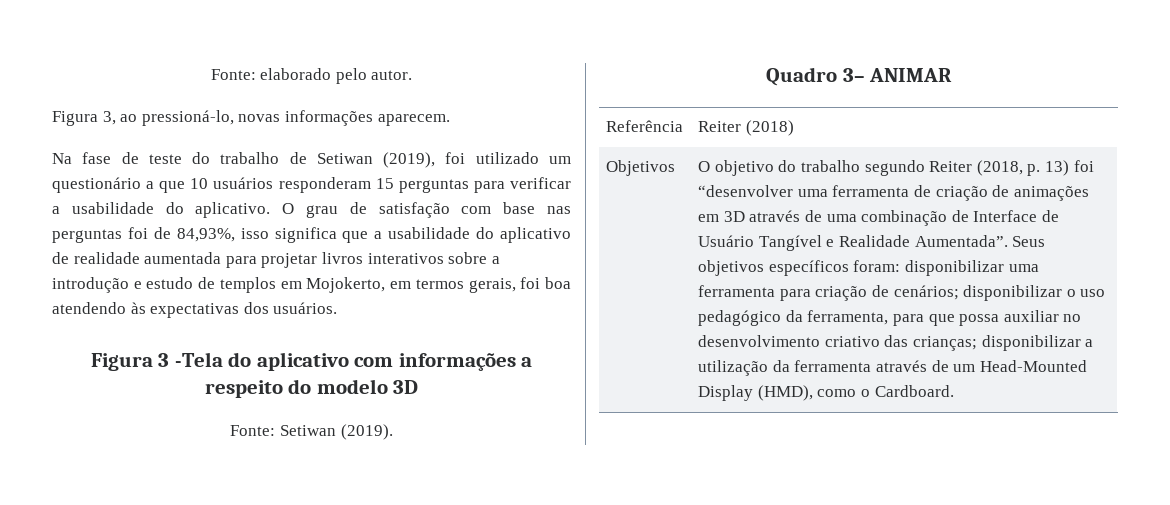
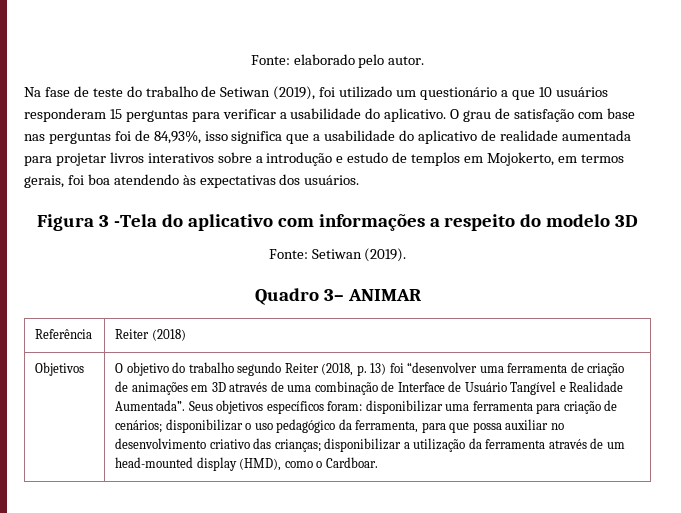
[52,110,450,126] // Figura 3, ao pressioná-lo, novas informações aparecem. -> (425, 60) none
[979,360,1087,372] [698,385,754,401] Head-Mounted Display -> [115,457,237,471] head-mounted display
[874,385,954,397] Cardboard. -> [325,457,378,468] Cardboar.

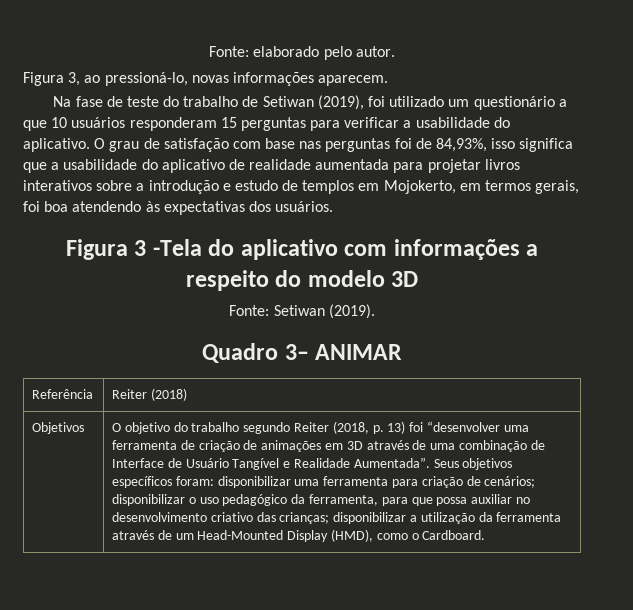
(425, 60) none -> [23,72,389,86] // Figura 3, ao pressioná-lo, novas informações aparecem.
[115,457,237,471] head-mounted display -> [197,530,329,542] Head-Mounted Display
[325,457,378,468] Cardboar. -> [422,530,486,540] Cardboard.

